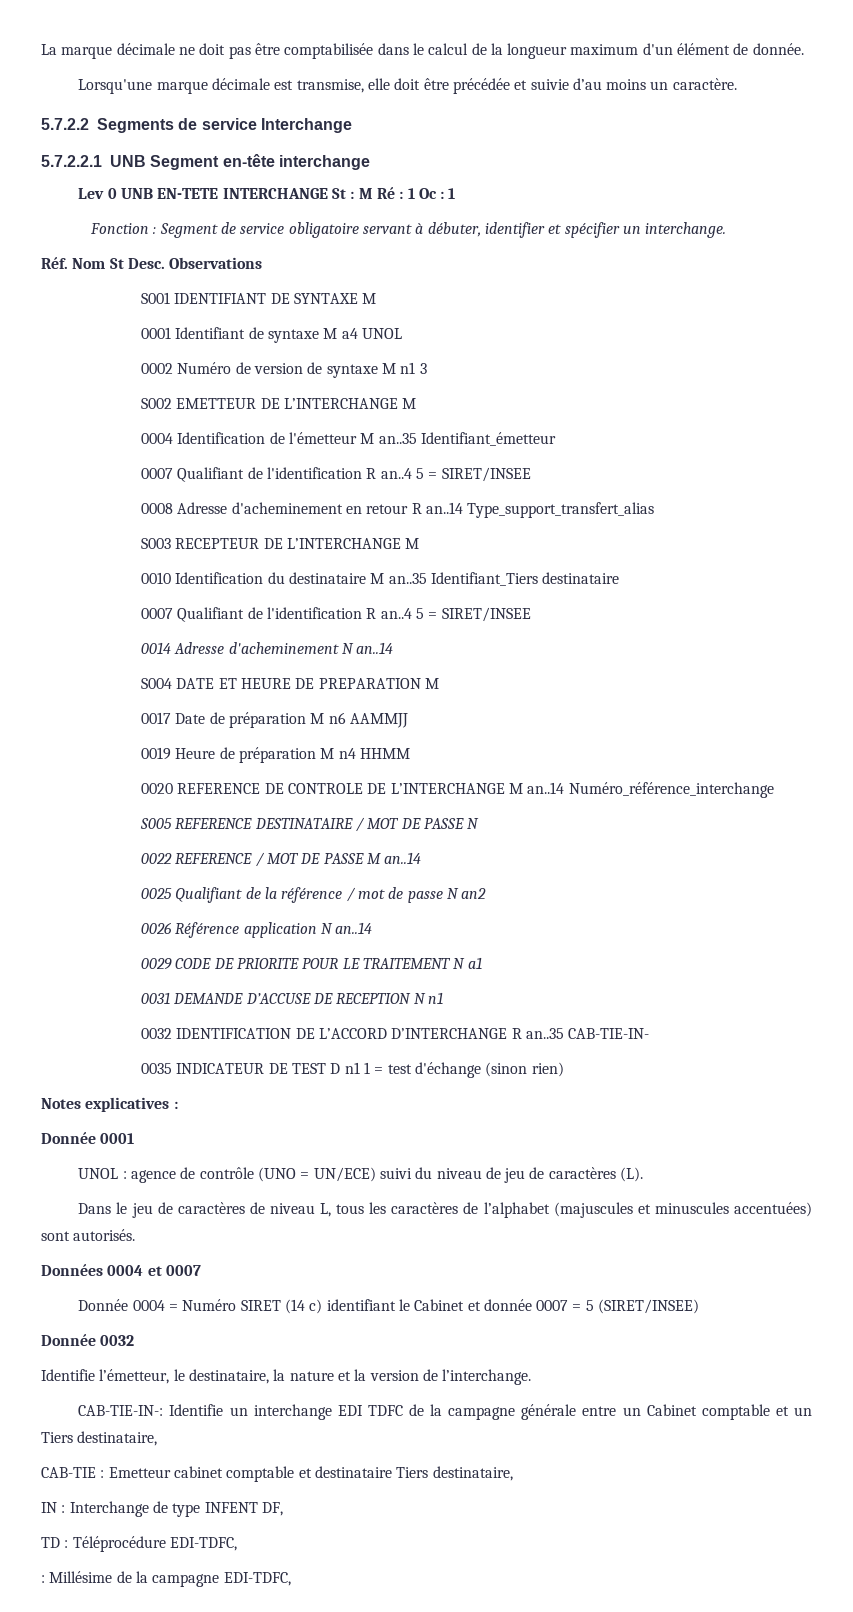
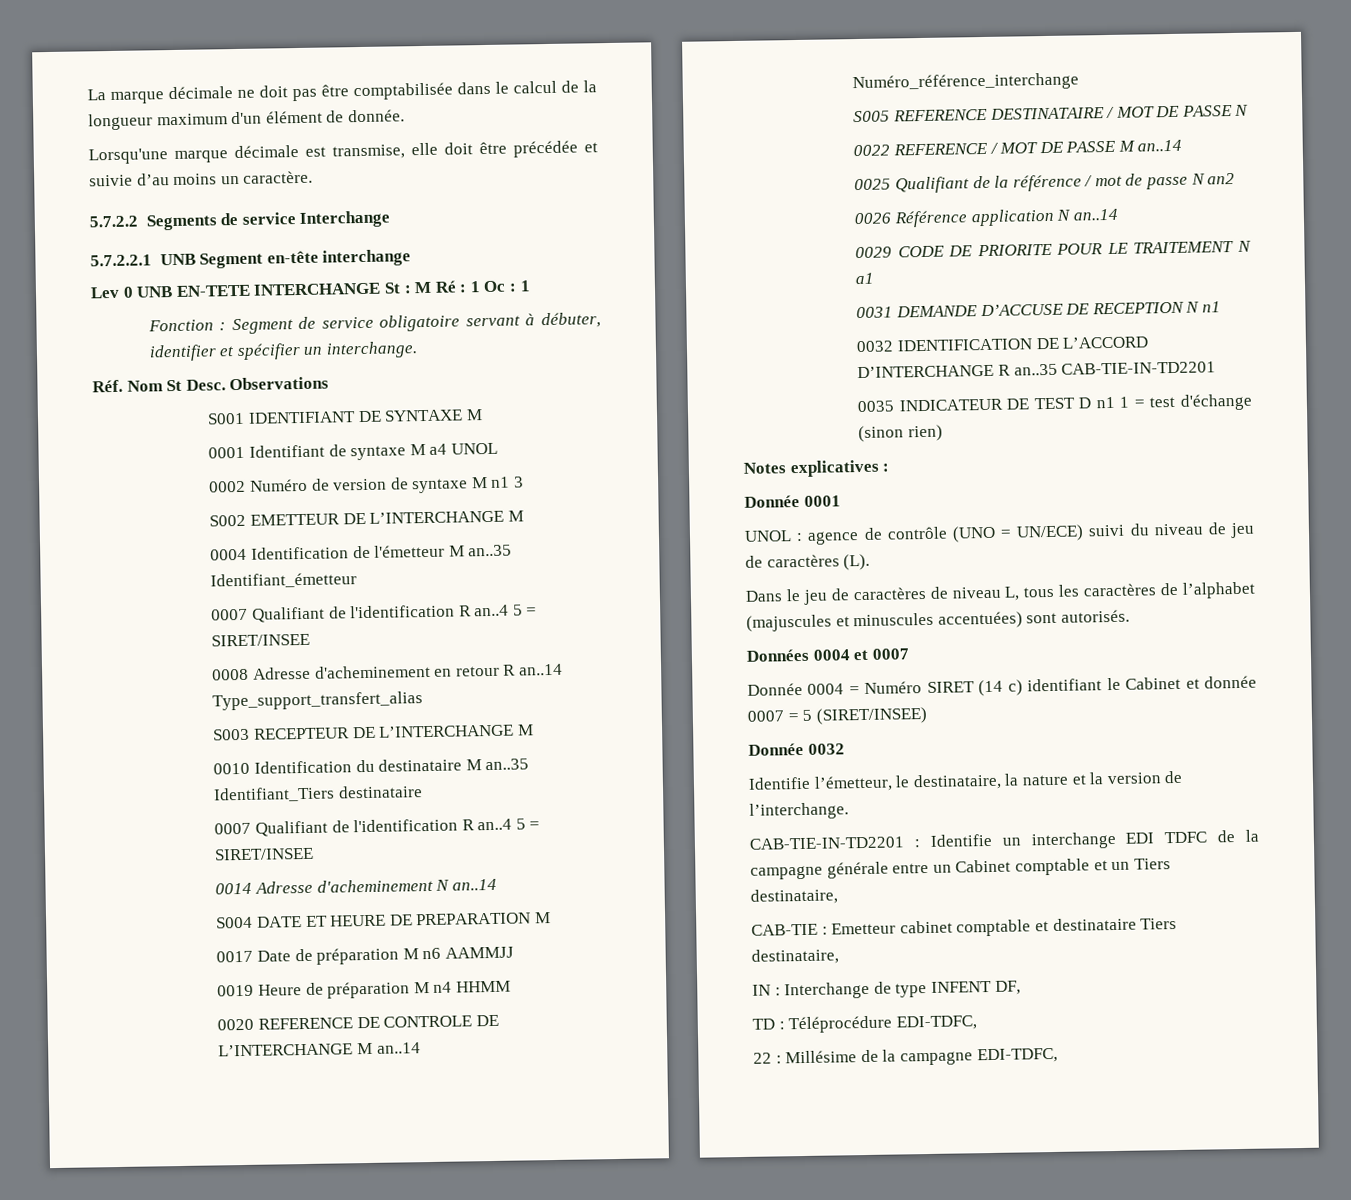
[568,1028,650,1039] CAB-TIE-IN- -> [1061,361,1217,375] CAB-TIE-IN-TD2201
[78,1405,164,1416] CAB-TIE-IN-: -> [749,836,920,850] CAB-TIE-IN-TD2201 :
(237, 1544) none -> [753,1052,772,1064] 22

